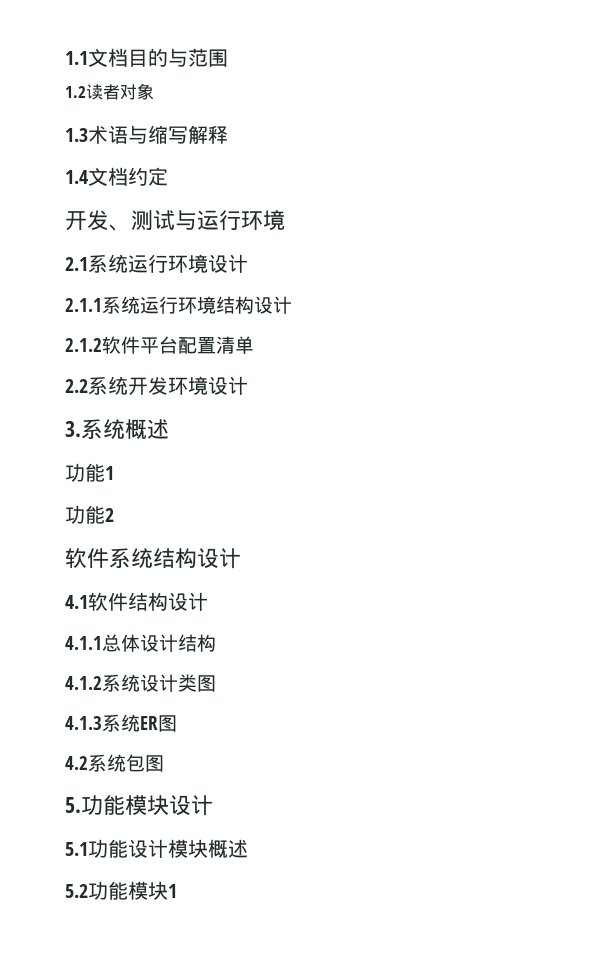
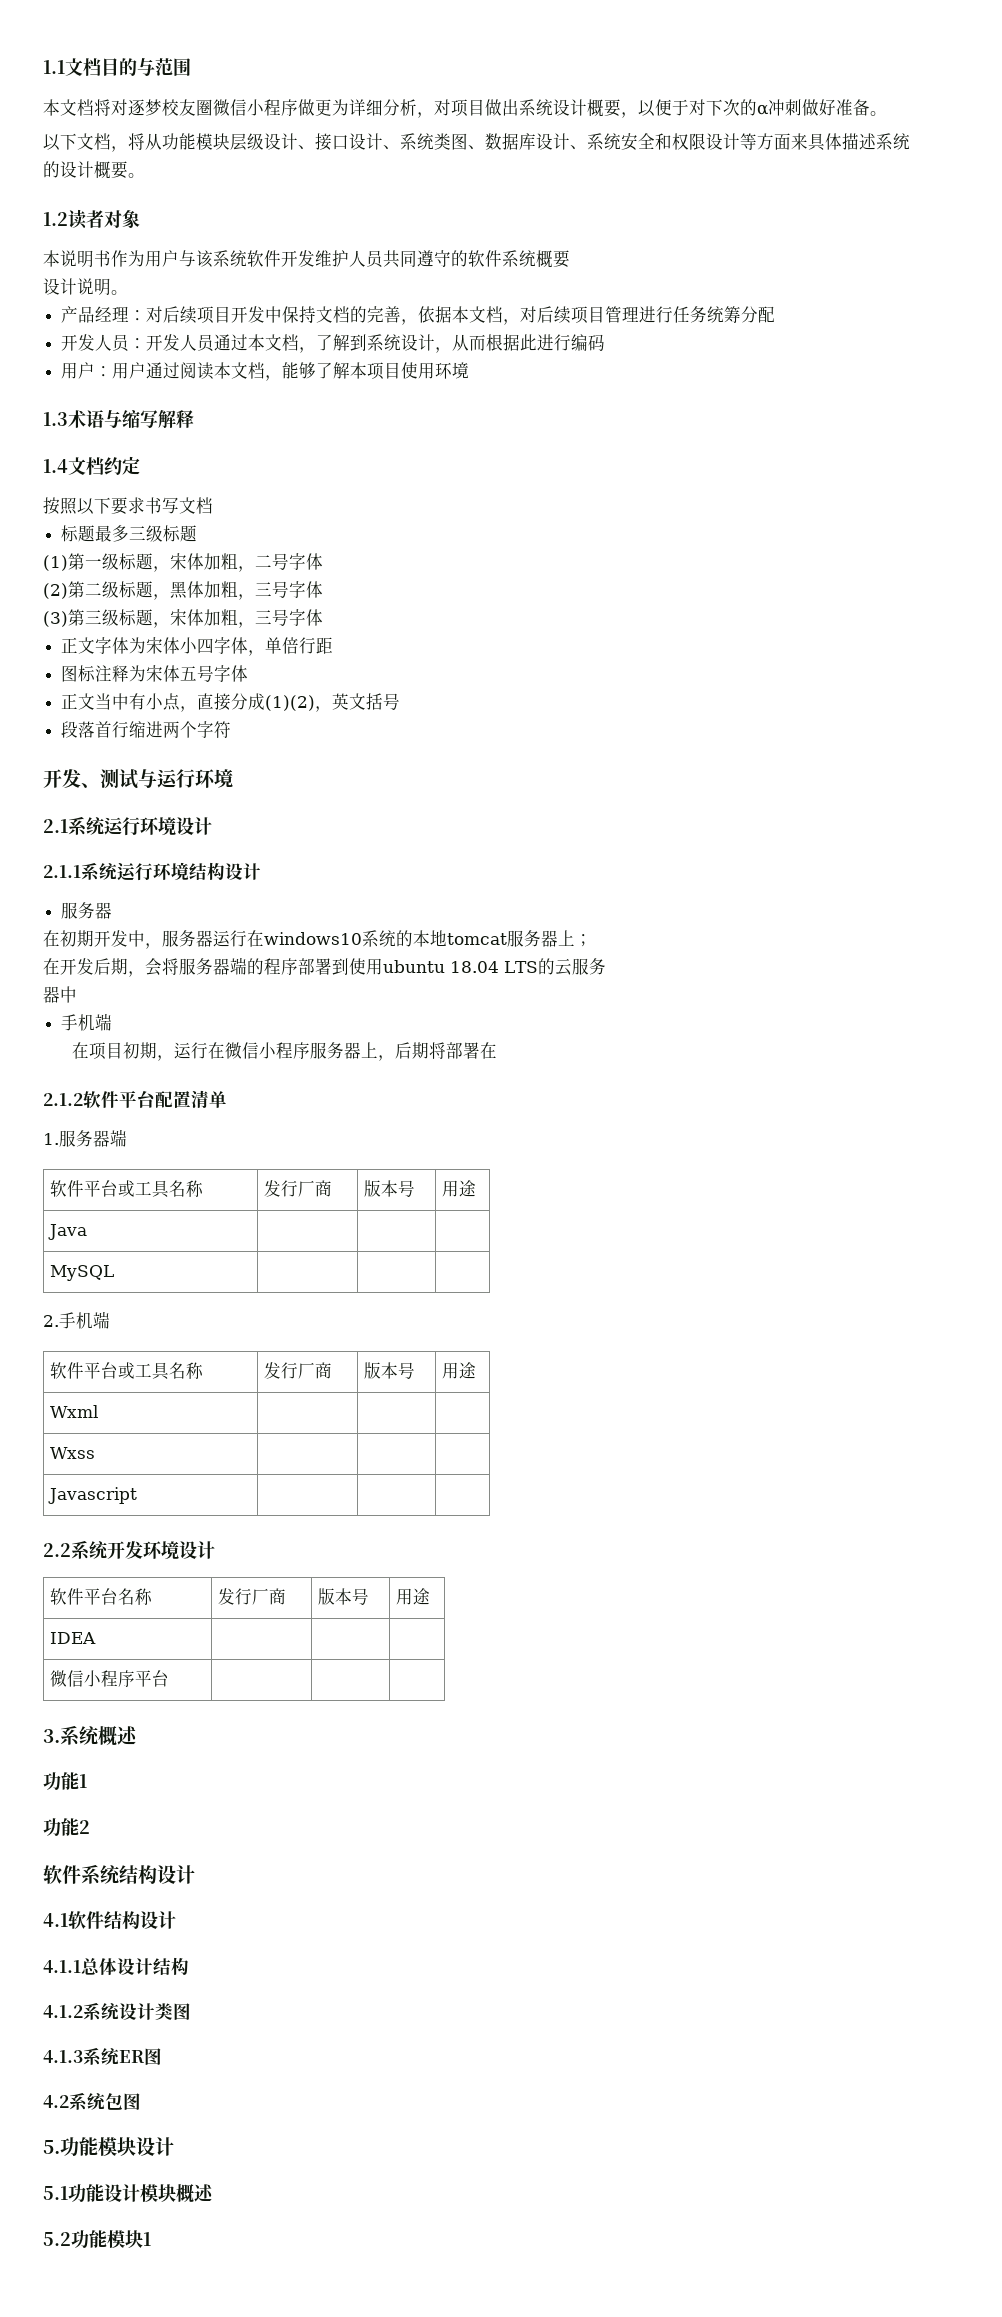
[65,83,154,100] 1.2读者对象 -> [43,99,887,118] [43,133,910,152] [43,161,145,179] [43,209,140,229] [43,250,570,268] [43,278,128,296] [61,306,776,325] [61,334,606,353] [61,362,470,381] 本文档将对逐梦校友圈微信小程序做更为详细分析，对项目做出系统设计概要，以便于对下次的α冲刺做好准备。 // 以下文档，将从功能模块层级设计、接口设计、系统类图、数据库设计、系统安全和权限设计等方面来具体描述系统的设计概要。 // 1.2读者对象 // 本说明书作为用户与该系统软件开发维护人员共同遵守的软件系统概要 // 设计说明。 // 产品经理：对后续项目开发中保持文档的完善，依据本文档，对后续项目管理进行任务统筹分配 // 开发人员：开发人员通过本文档，了解到系统设计，从而根据此进行编码 // 用户：用户通过阅读本文档，能够了解本项目使用环境
(168, 176) none -> [43,497,213,515] [61,525,198,542] [43,553,323,572] [43,581,323,600] [43,609,323,628] [61,637,334,656] [61,665,249,682] [61,693,401,712] [61,721,232,738] // 按照以下要求书写文档 // 标题最多三级标题 // (1)第一级标题，宋体加粗，二号字体 // (2)第二级标题，黑体加粗，三号字体 // (3)第三级标题，宋体加粗，三号字体 // 正文字体为宋体小四字体，单倍行距 // 图标注释为宋体五号字体 // 正文当中有小点，直接分成(1)(2)，英文括号 // 段落首行缩进两个字符
(292, 305) none -> [61,902,113,919] [43,930,592,949] [43,957,606,977] [43,986,77,1003] [61,1013,113,1031] [72,1042,498,1061] // 服务器 // 在初期开发中，服务器运行在windows10系统的本地tomcat服务器上； // 在开发后期，会将服务器端的程序部署到使用ubuntu 18.04 LTS的云服务 // 器中 // 手机端 // 在项目初期，运行在微信小程序服务器上，后期将部署在
(254, 345) none -> [43,1129,127,1147] [50,1180,204,1198] [264,1180,333,1197] [364,1180,416,1197] [442,1180,477,1197] [48,1224,88,1240] [50,1265,115,1281] [43,1311,110,1329] [50,1362,204,1380] [264,1362,333,1379] [364,1362,416,1379] [442,1362,477,1379] [50,1405,99,1418] [50,1447,96,1459] [48,1487,138,1504] // 1.服务器端 // 软件平台或工具名称 | 发行厂商 | 版本号 | 用途 // Java | | | // MySQL | | | // 2.手机端 // 软件平台或工具名称 | 发行厂商 | 版本号 | 用途 // Wxml | | | // Wxss | | | // Javascript | | |
(248, 385) none -> [50,1588,153,1605] [218,1588,287,1605] [318,1588,370,1605] [396,1588,431,1605] [50,1632,97,1644] [50,1670,170,1687] // 软件平台名称 | 发行厂商 | 版本号 | 用途 // IDEA | | | // 微信小程序平台 | | |

